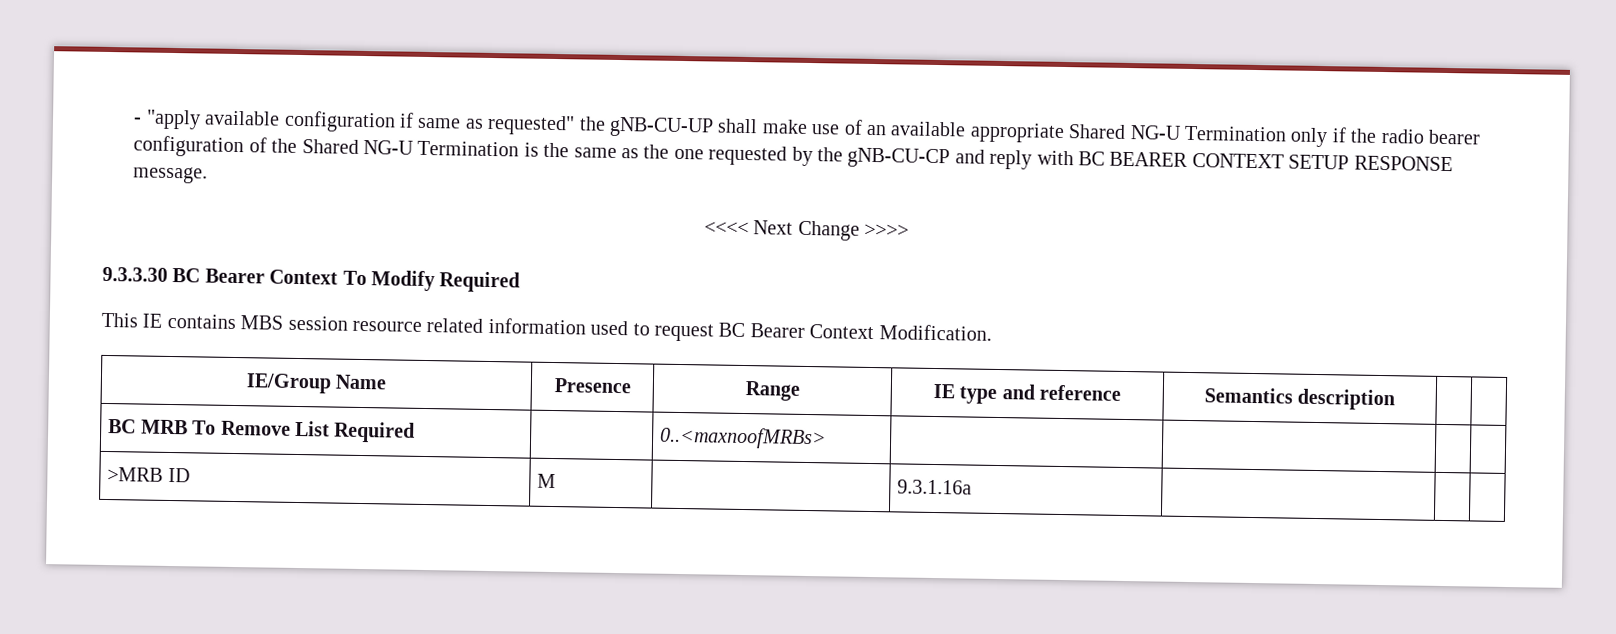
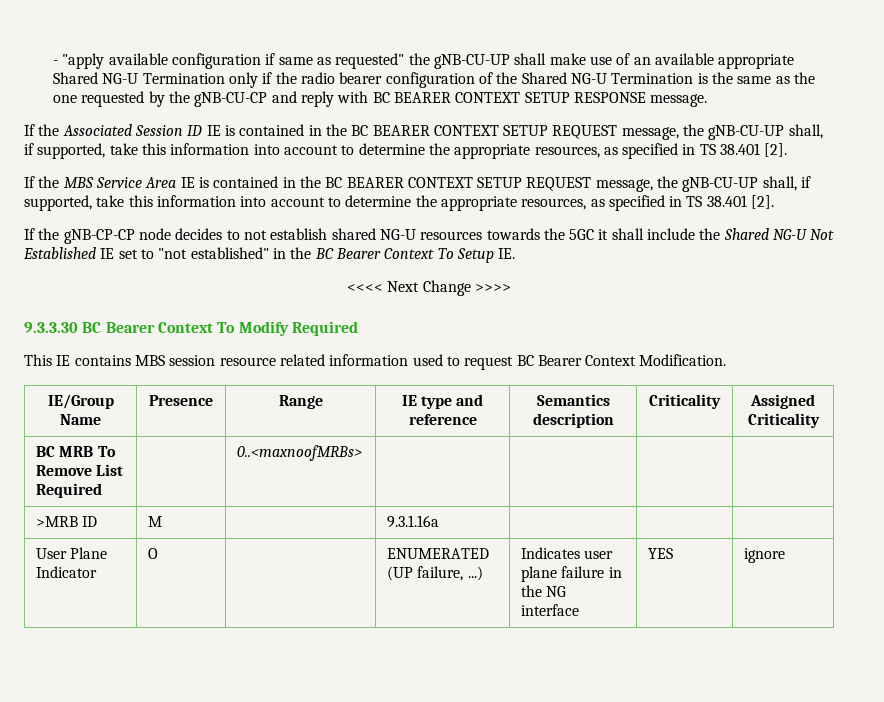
(209, 175) none -> [24,124,823,140] [24,143,788,159] [24,176,812,192] [24,195,775,211] [24,228,835,244] [23,247,516,263] // If the Associated Session ID IE is contained in the BC BEARER CONTEXT SETUP REQUEST message, the gNB-CU-UP shall, if supported, take this information into account to determine the appropriate resources, as specified in TS 38.401 [2]. // If the MBS Service Area IE is contained in the BC BEARER CONTEXT SETUP REQUEST message, the gNB-CU-UP shall, if supported, take this information into account to determine the appropriate resources, as specified in TS 38.401 [2]. // If the gNB-CP-CP node decides to not establish shared NG-U resources towards the 5GC it shall include the Shared NG-U Not Established IE set to "not established" in the BC Bearer Context To Setup IE.
(1396, 399) | -> [649,394,722,409] [750,394,816,409] [747,413,820,428] Criticality | Assigned Criticality
(973, 487) none -> [35,547,108,559] [35,566,97,578] [147,548,158,559] [386,548,489,559] [386,566,483,581] [520,547,614,559] [520,566,622,582] [520,585,567,597] [520,604,579,616] [647,548,673,559] [743,548,785,563] // User Plane Indicator | O | | ENUMERATED (UP failure, ...) | Indicates user plane failure in the NG interface | YES | ignore

